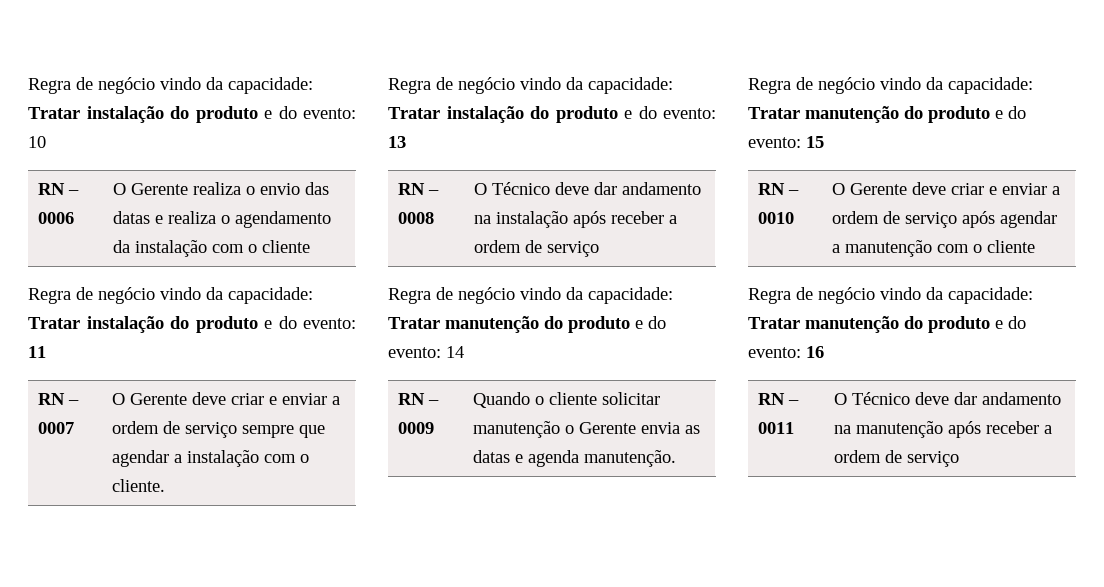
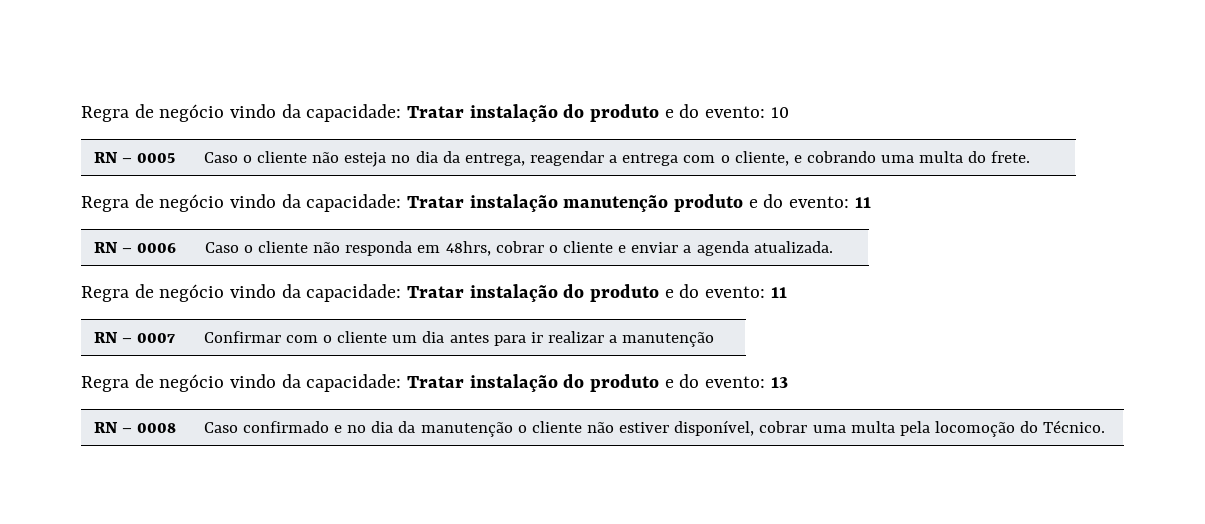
[37,212,74,224] [112,182,329,195] [112,211,331,228] [112,240,310,257] 0006 | O Gerente realiza o envio das datas e realiza o agendamento da instalação com o cliente -> [137,153,176,163] [203,151,1031,167] [81,194,871,212] [93,242,177,253] [204,241,833,256] 0005 | Caso o cliente não esteja no dia da entrega, reagendar a entrega com o cliente, e cobrando uma multa do frete. // Regra de negócio vindo da capacidade: Tratar instalação manutenção produto e do evento: 11 // RN – 0006 | Caso o cliente não responda em 48hrs, cobrar o cliente e enviar a agenda atualizada.
[111,392,340,405] [111,421,325,438] [111,450,309,467] [111,479,165,492] O Gerente deve criar e enviar a ordem de serviço sempre que agendar a instalação com o cliente. -> [203,331,715,347] Confirmar com o cliente um dia antes para ir realizar a manutenção
[473,182,701,195] [473,211,677,228] [473,240,599,257] [388,287,673,304] [388,316,666,333] [388,346,464,358] [397,393,439,405] [397,422,434,434] [472,392,660,408] [472,421,700,438] [472,450,676,467] [748,77,1033,94] [748,106,1026,123] [748,136,824,148] [757,183,799,195] [757,212,794,224] [831,182,1060,195] [831,211,1057,228] [831,240,1035,257] [748,287,1033,304] [748,316,1026,333] [748,346,824,358] [757,393,799,405] [757,422,794,434] [833,392,1061,405] [833,421,1052,438] [833,450,959,467] O Técnico deve dar andamento na instalação após receber a ordem de serviço // Regra de negócio vindo da capacidade: Tratar manutenção do produto e do evento: 14 // RN – 0009 | Quando o cliente solicitar manutenção o Gerente envia as datas e agenda manutenção. // Regra de negócio vindo da capacidade: Tratar manutenção do produto e do evento: 15 // RN – 0010 | O Gerente deve criar e enviar a ordem de serviço após agendar a manutenção com o cliente // Regra de negócio vindo da capacidade: Tratar manutenção do produto e do evento: 16 // RN – 0011 | O Técnico deve dar andamento na manutenção após receber a ordem de serviço -> [203,420,1106,437] Caso confirmado e no dia da manutenção o cliente não estiver disponível, cobrar uma multa pela locomoção do Técnico.

